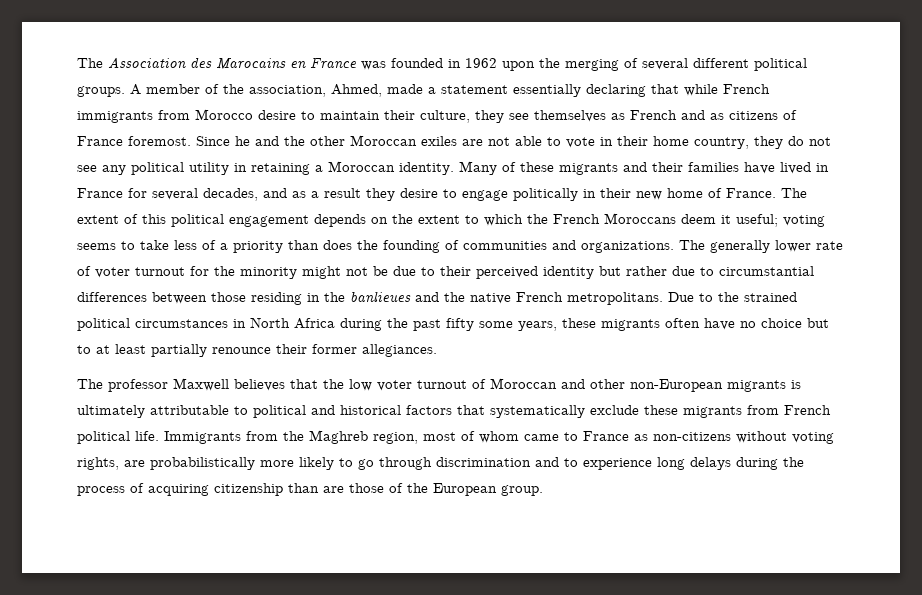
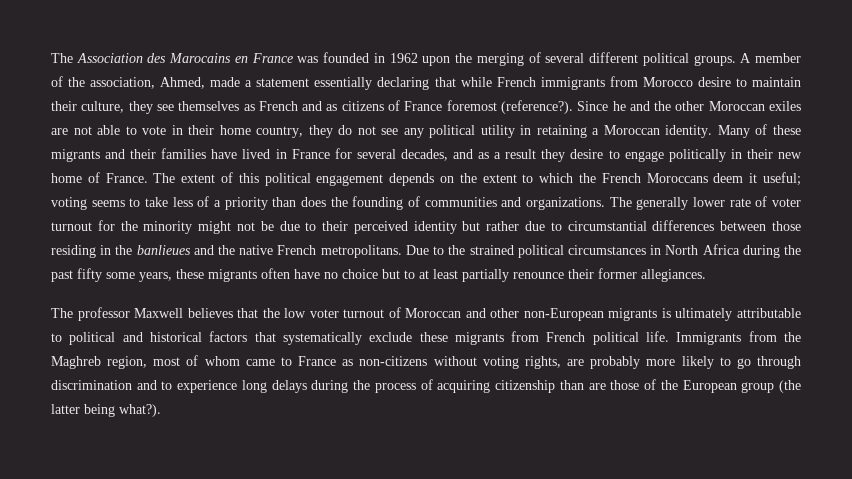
[128,136,191,146] foremost. -> [446,100,573,114] foremost (reference?).
[150,457,255,470] probabilistically -> [590,356,641,369] probably
[501,485,543,496] group. -> [741,380,801,393] [51,404,161,417] group (the latter being what?).

